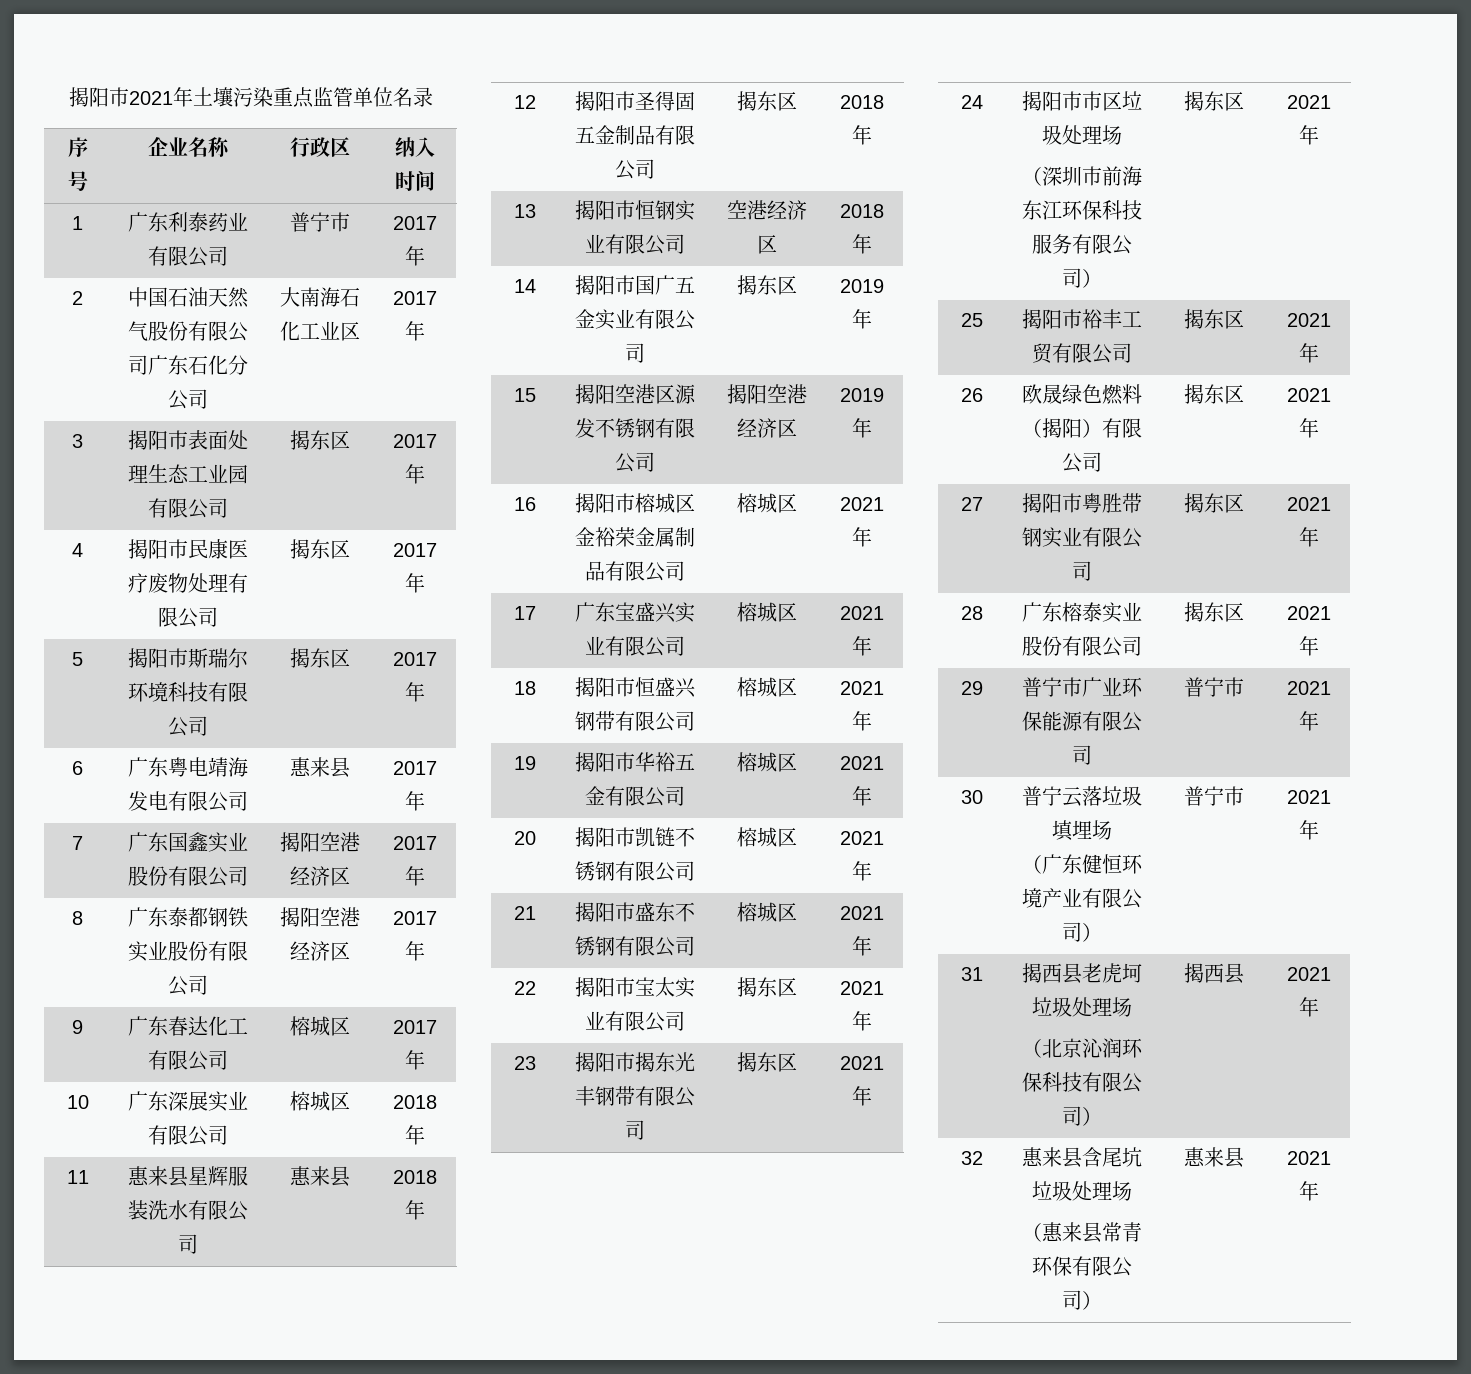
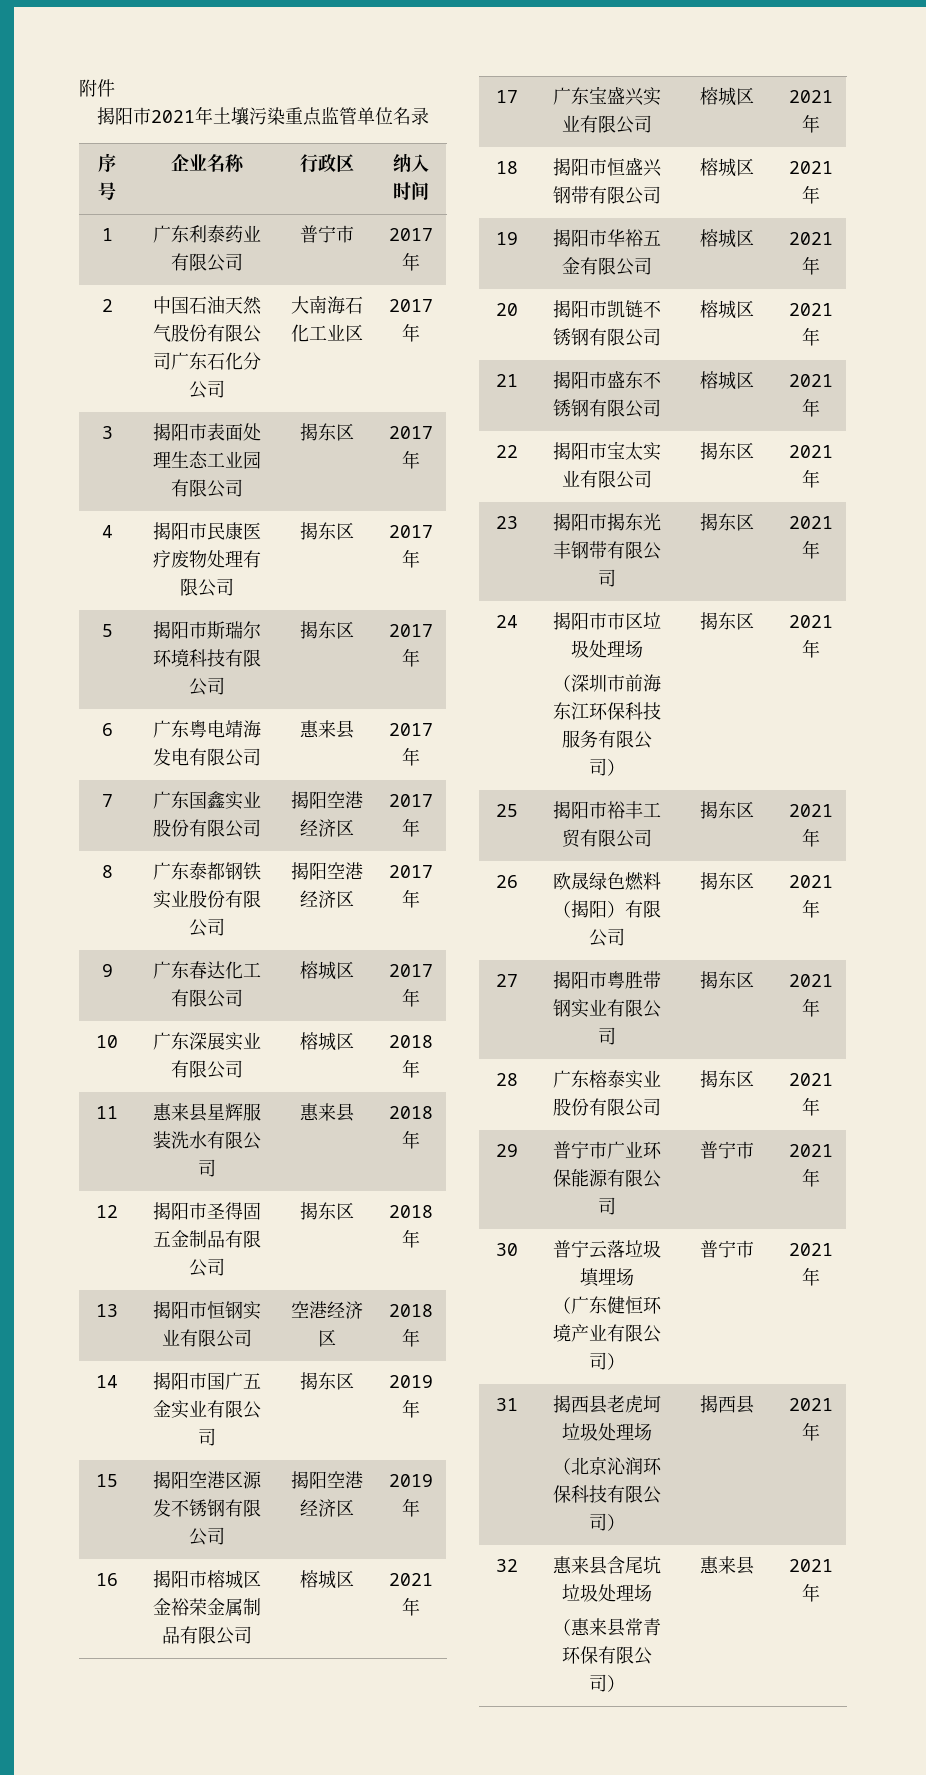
(69, 97) none -> [79,79,115,97] 附件 //

